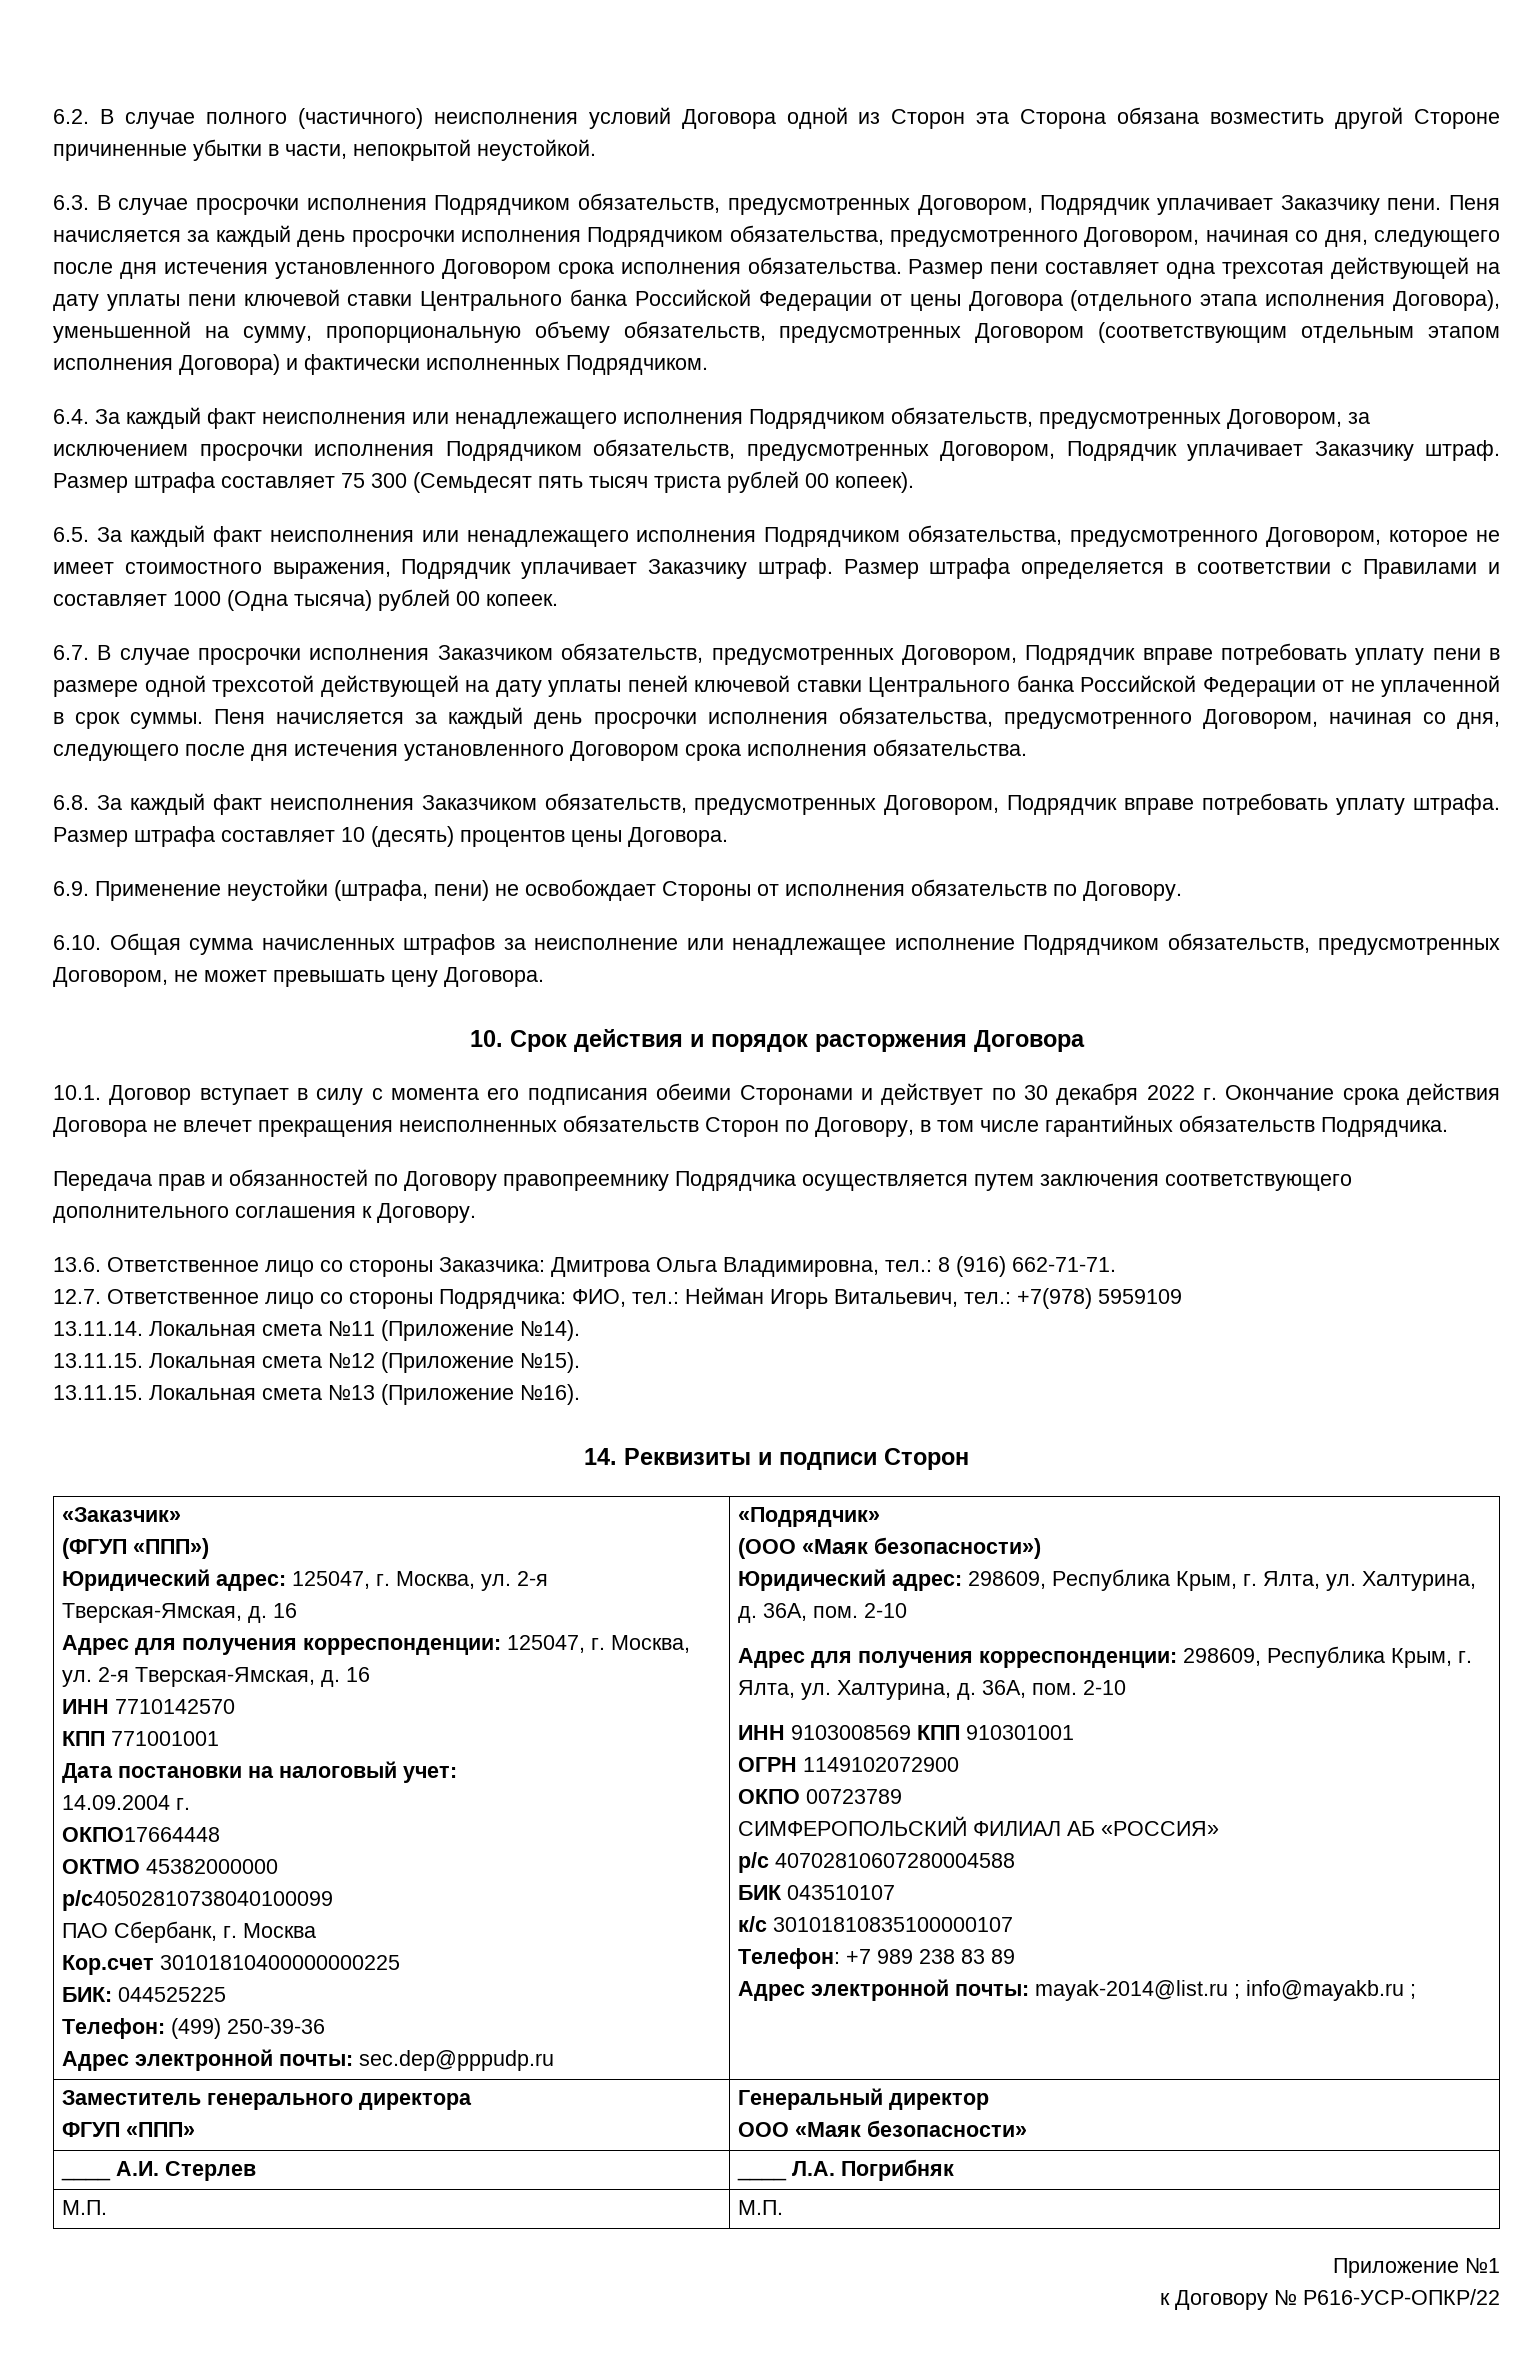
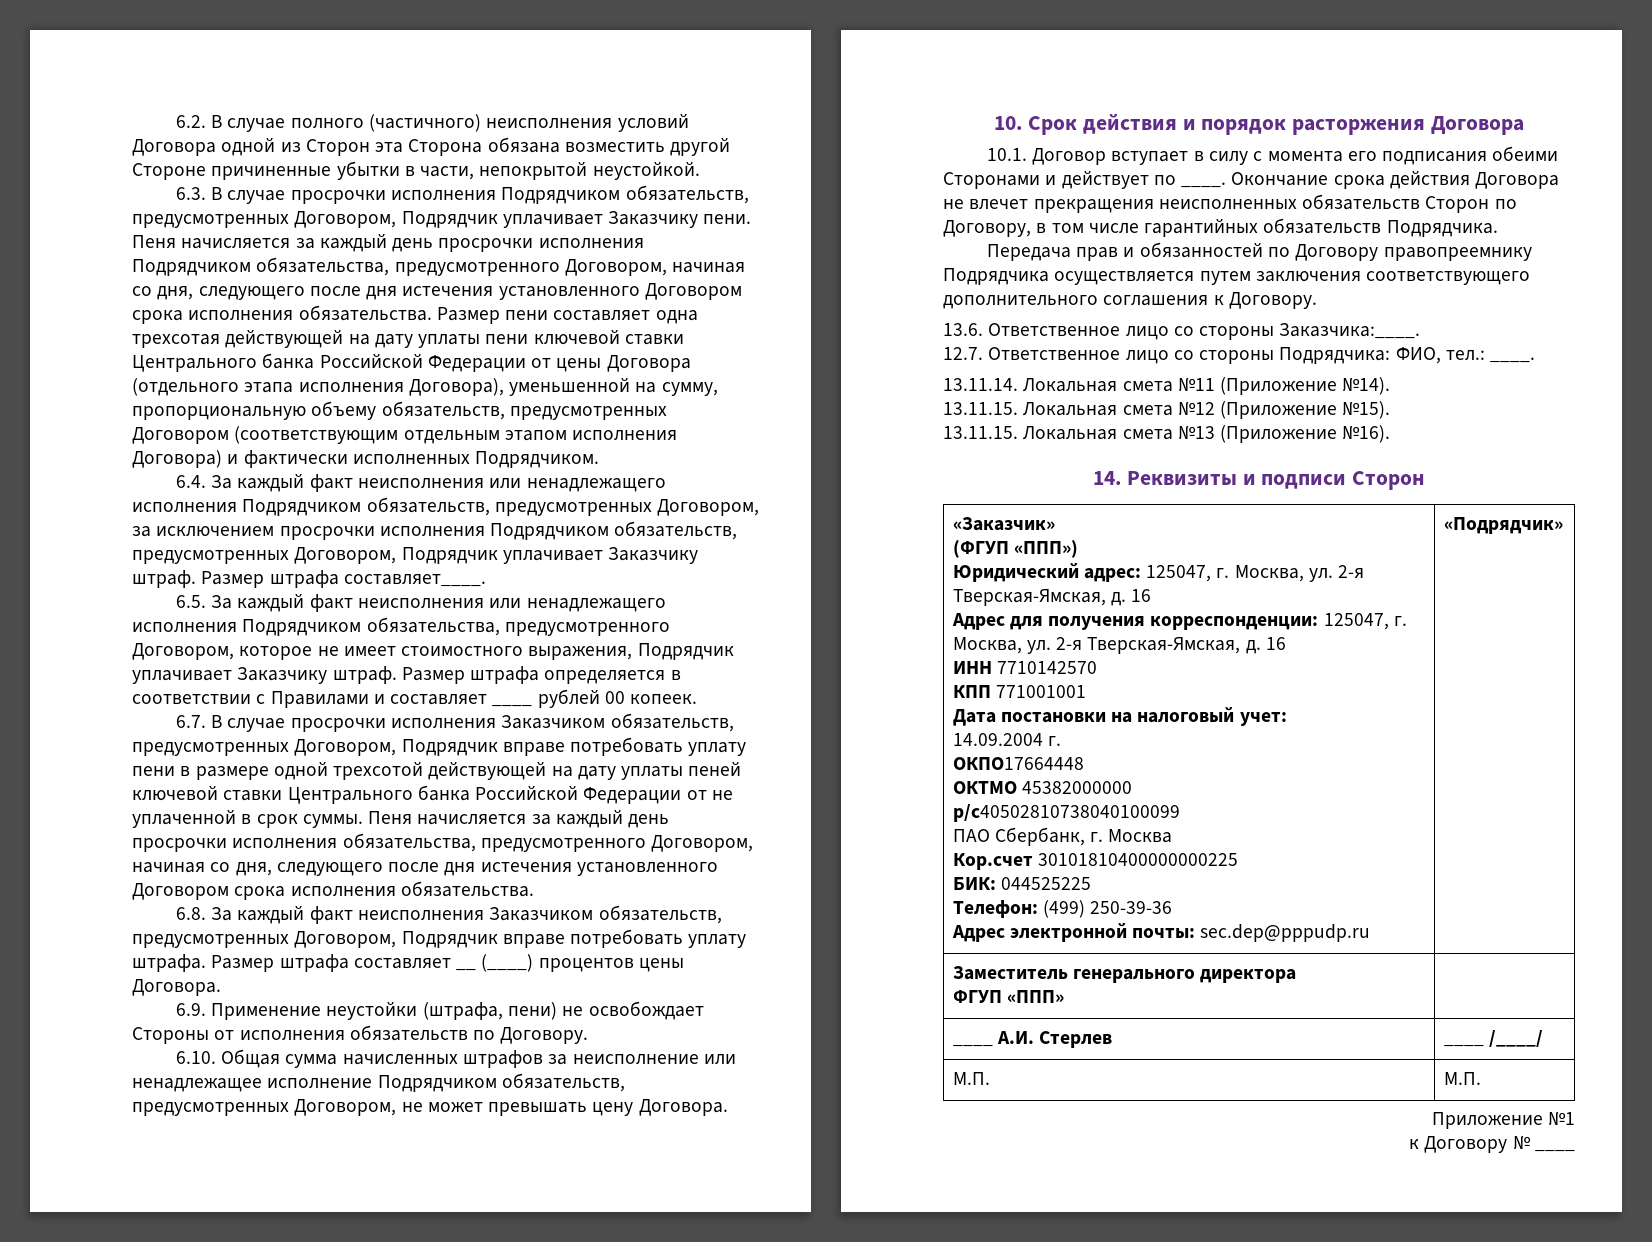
[221,471,914,493] составляет 75 300 (Семьдесят пять тысяч триста рублей 00 копеек). -> [343,574,486,587] составляет____.
[173,590,372,611] 1000 (Одна тысяча) -> [492,704,533,707] ____
[341,826,454,847] 10 (десять) -> [456,954,534,972] __ (____)
[1023,1083,1217,1105] 30 декабря 2022 г. -> [1181,182,1227,188] ____.
[439,1256,1116,1277] Заказчика: Дмитрова Ольга Владимировна, тел.: 8 (916) 662-71-71. -> [1279,323,1421,339] Заказчика:____.
[685,1287,1182,1309] Нейман Игорь Витальевич, тел.: +7(978) 5959109 -> [1490,357,1536,363] ____.
[738,1537,1042,1559] [738,1569,1477,1591] [738,1603,908,1623] [738,1646,1473,1668] [738,1680,1127,1700] [738,1725,1075,1740] [738,1757,960,1772] [738,1789,903,1804] [738,1816,1220,1836] [738,1852,1016,1873] [738,1885,896,1900] [738,1916,1014,1932] [738,1948,1016,1969] [738,1979,1417,2001] // (ООО «Маяк безопасности») // Юридический адрес: 298609, Республика Крым, г. Ялта, ул. Халтурина, д. 36А, пом. 2-10 // Адрес для получения корреспонденции: 298609, Республика Крым, г. Ялта, ул. Халтурина, д. 36А, пом. 2-10 // ИНН 9103008569 КПП 910301001 // ОГРН 1149102072900 // ОКПО 00723789 // СИМФЕРОПОЛЬСКИЙ ФИЛИАЛ АБ «РОССИЯ» // р/с 40702810607280004588 // БИК 043510107 // к/с 30101810835100000107 // Телефон: +7 989 238 83 89 // Адрес электронной почты: mayak-2014@list.ru ; info@mayakb.ru ; -> (1563, 525) none
[738,2088,990,2110] [738,2120,1028,2137] Генеральный директор // ООО «Маяк безопасности» -> (1064, 996) none
[792,2159,955,2181] Л.А. Погрибняк -> [1488,1030,1543,1047] /____/
[1303,2289,1500,2305] Р616-УСР-ОПКР/22 -> [1535,1149,1575,1152] ____

